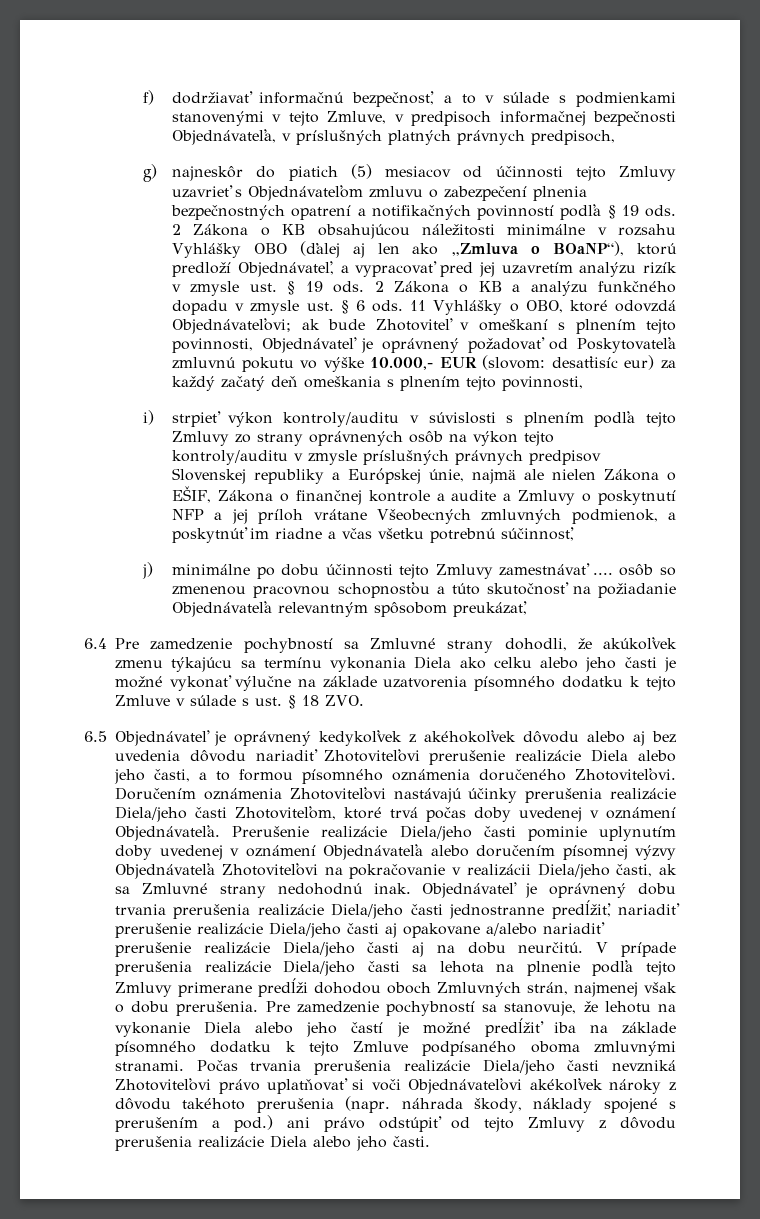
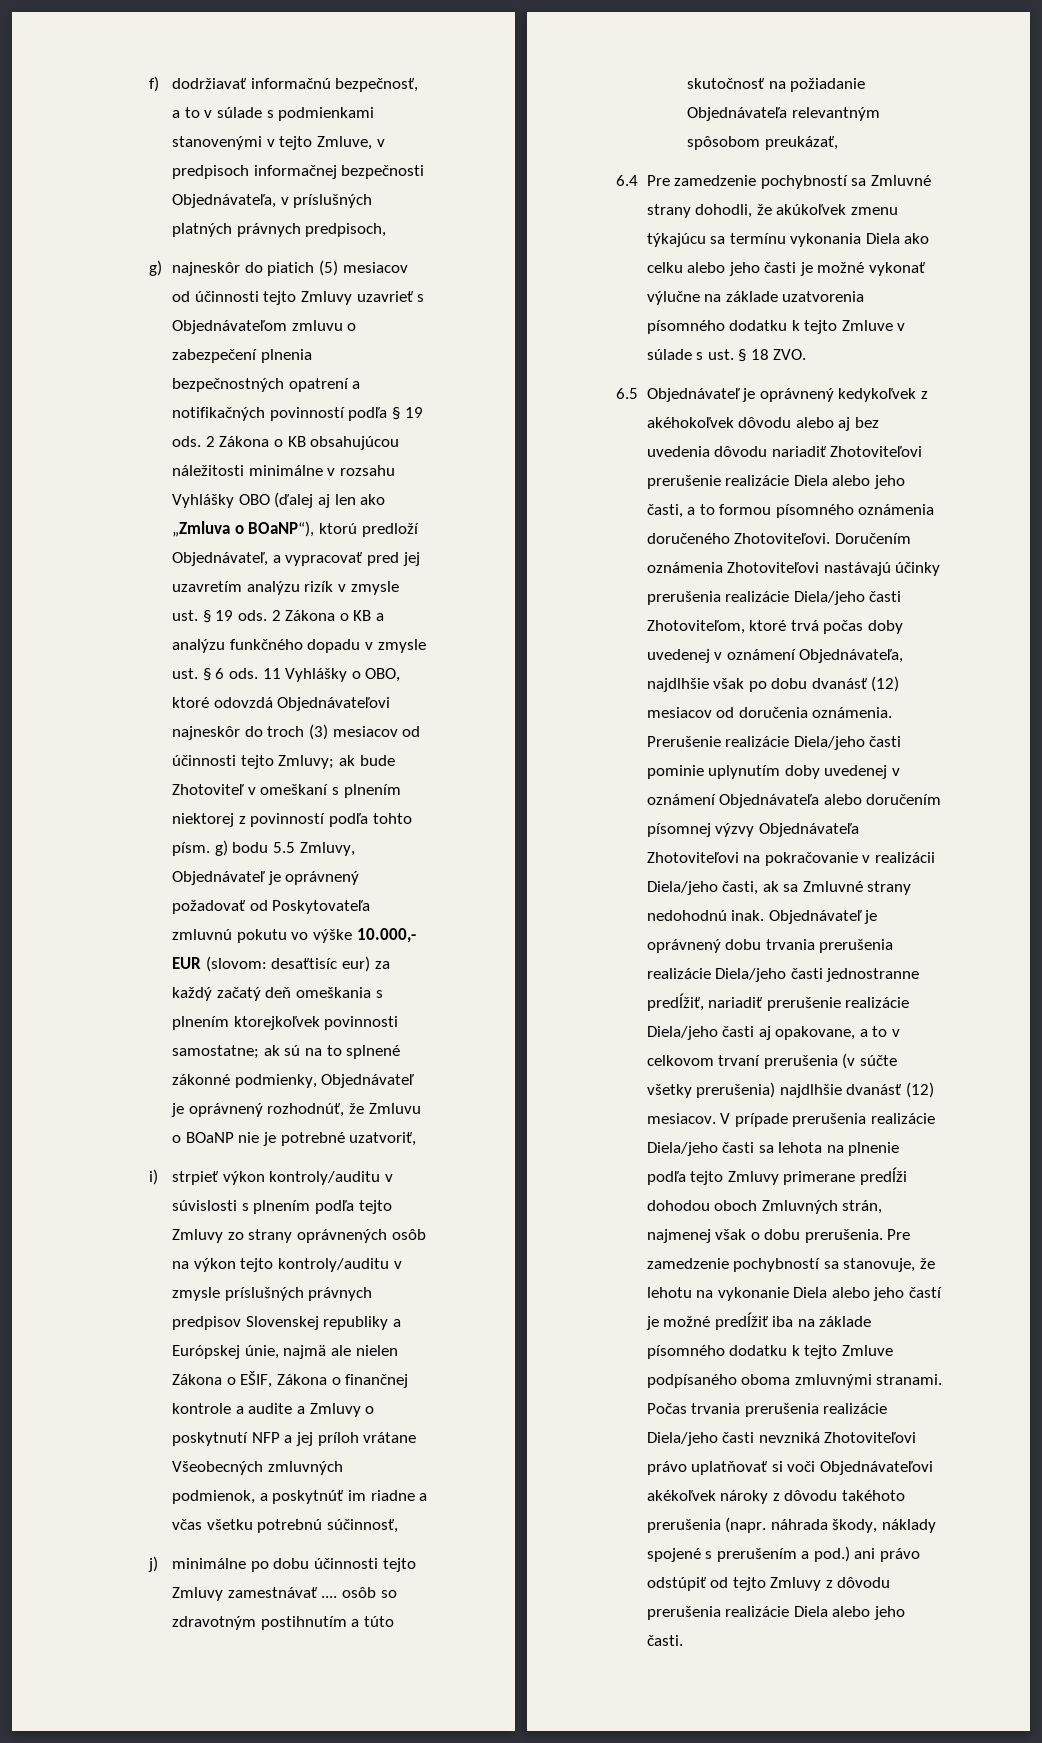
[172,318,292,334] Objednávateľovi; -> [277,697,391,711] [172,724,421,740] [172,755,335,769] Objednávateľovi najneskôr do troch (3) mesiacov od účinnosti tejto Zmluvy;
[645,319,676,334] [172,338,254,353] tejto povinnosti, -> [172,813,412,827] [172,840,355,856] niektorej z povinností podľa tohto písm. g) bodu 5.5 Zmluvy,
[466,376,584,391] tejto povinnosti, -> [233,1016,399,1030] [172,1045,401,1059] [172,1074,415,1088] [171,1103,421,1117] [172,1132,417,1146] ktorejkoľvek povinnosti samostatne; ak sú na to splnené zákonné podmienky, Objednávateľ je oprávnený rozhodnúť, že Zmluvu o BOaNP nie je potrebné uzatvoriť,
[172,582,430,598] zmenenou pracovnou schopnosťou -> [172,1616,347,1630] zdravotným postihnutím
[115,825,220,841] Objednávateľa. -> [799,649,904,663] [646,676,900,692] [646,707,893,718] Objednávateľa, najdlhšie však po dobu dvanásť (12) mesiacov od doručenia oznámenia.
[403,922,605,938] [115,941,584,957] opakovane a/alebo nariadiť prerušenie realizácie Diela/jeho časti aj na dobu neurčitú. -> [775,1026,901,1040] [646,1053,897,1069] [646,1082,934,1098] [646,1113,716,1124] opakovane, a to v celkovom trvaní prerušenia (v súčte všetky prerušenia) najdlhšie dvanásť (12) mesiacov.

